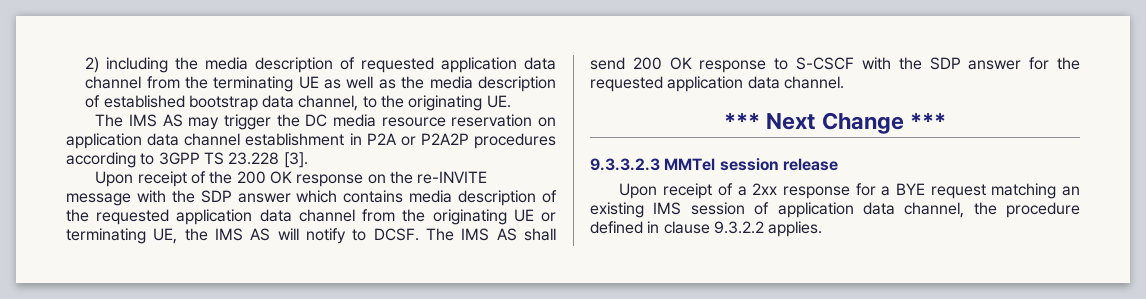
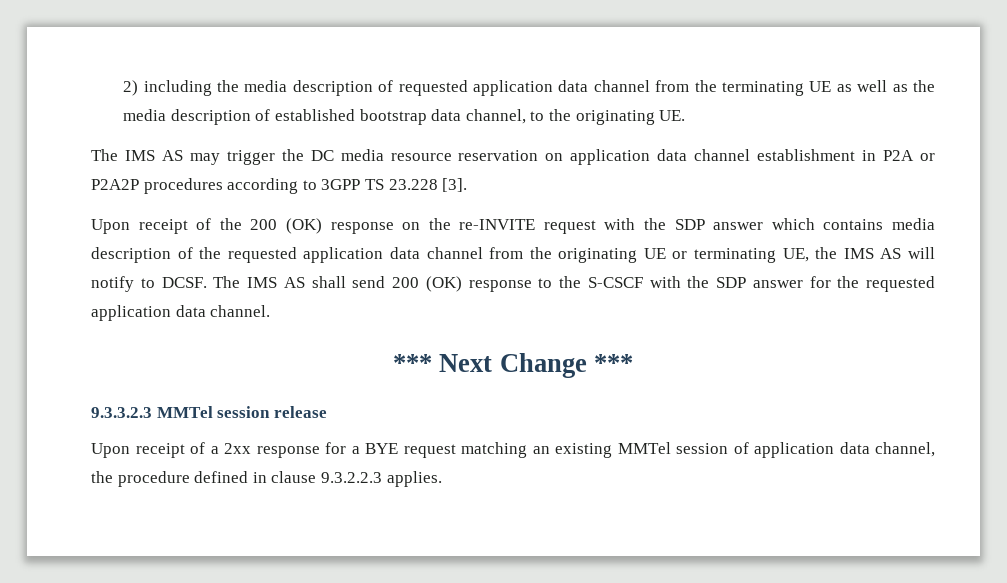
[270,171,293,184] OK -> [285,218,322,234] (OK)
[66,193,131,206] message -> [543,220,596,234] request
[669,57,692,70] OK -> [425,276,462,292] (OK)
(789, 64) none -> [559,276,581,288] the
[653,202,682,215] IMS -> [617,442,671,454] MMTel
[713,221,764,234] 9.3.2.2 -> [320,472,382,483] 9.3.2.2.3

